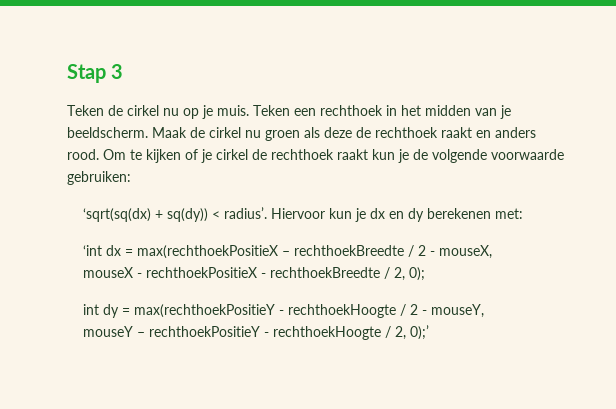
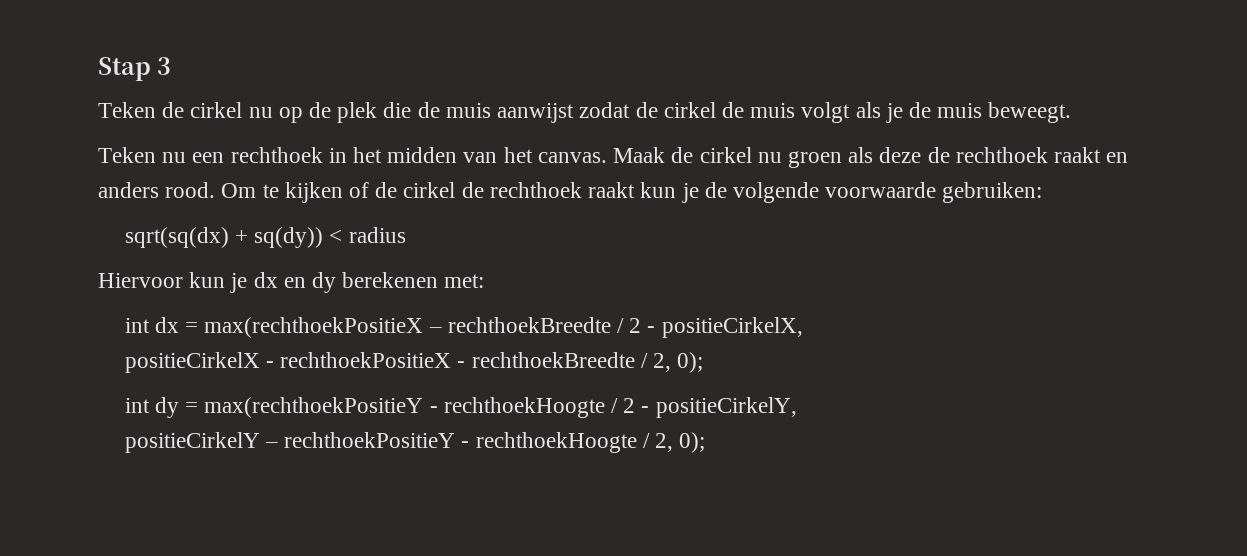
[202,105,290,119] je muis. Teken -> [309,102,1072,123] [98,147,187,163] de plek die de muis aanwijst zodat de cirkel de muis volgt als je de muis beweegt. // Teken nu
[500,105,511,119] [67,127,148,138] je beeldscherm. -> [503,147,607,163] het canvas.
[201,149,212,163] je -> [375,182,398,198] de
[83,208,152,222] ‘sqrt(sq(dx) -> [124,227,229,248] sqrt(sq(dx)
[224,207,268,219] radius’. -> [348,227,406,243] radius //
[83,245,103,256] ‘int -> [124,318,150,333] int
[439,245,493,259] [83,267,134,278] mouseX, // mouseX -> [661,317,803,338] [124,352,260,373] positieCirkelX, // positieCirkelX
[431,304,485,318] [83,326,134,337] mouseY, // mouseY -> [655,397,797,418] [124,432,260,453] positieCirkelY, // positieCirkelY
[410,325,430,340] 0);’ -> [679,432,706,453] 0);

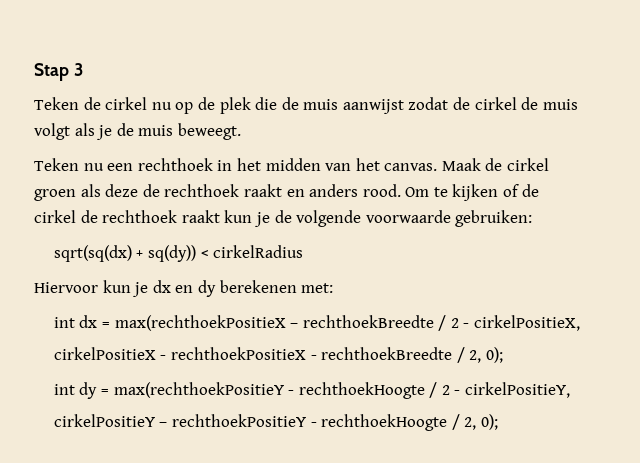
[757,152,782,163] nu -> (550, 164) none
[348,227,406,243] radius -> [213,245,304,258] cirkelRadius
[661,317,803,338] [124,352,260,373] positieCirkelX, // positieCirkelX -> [474,315,581,331] [53,347,156,360] cirkelPositieX, // cirkelPositieX
[655,397,797,418] [124,432,260,453] positieCirkelY, // positieCirkelY -> [465,382,571,398] [53,414,155,427] cirkelPositieY, // cirkelPositieY

